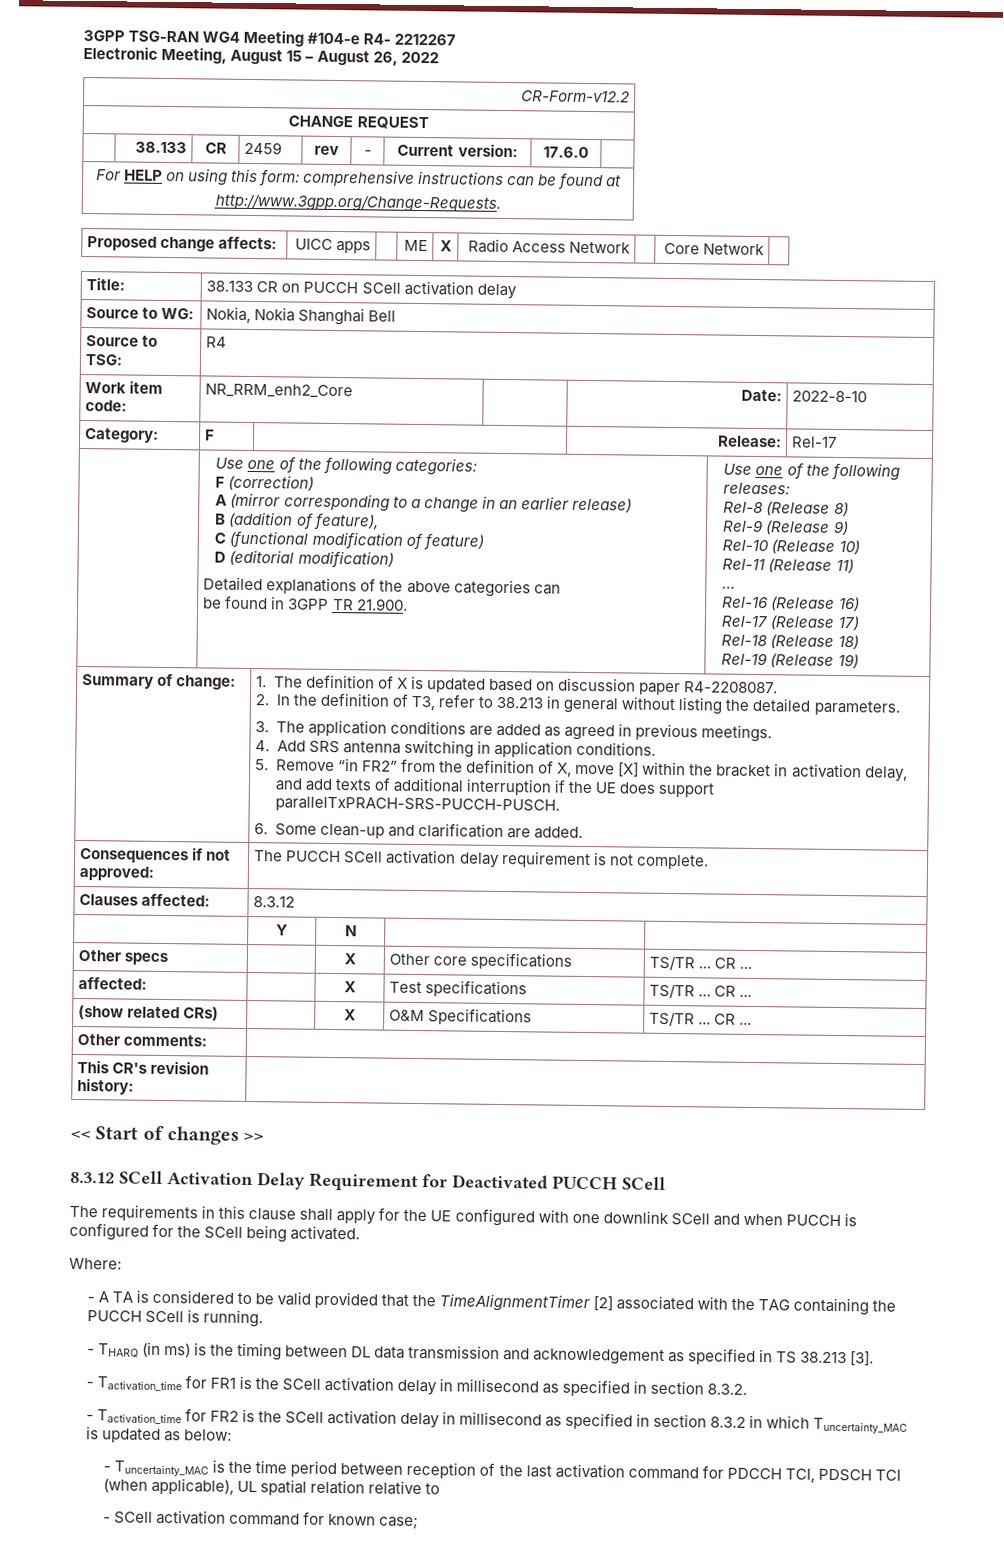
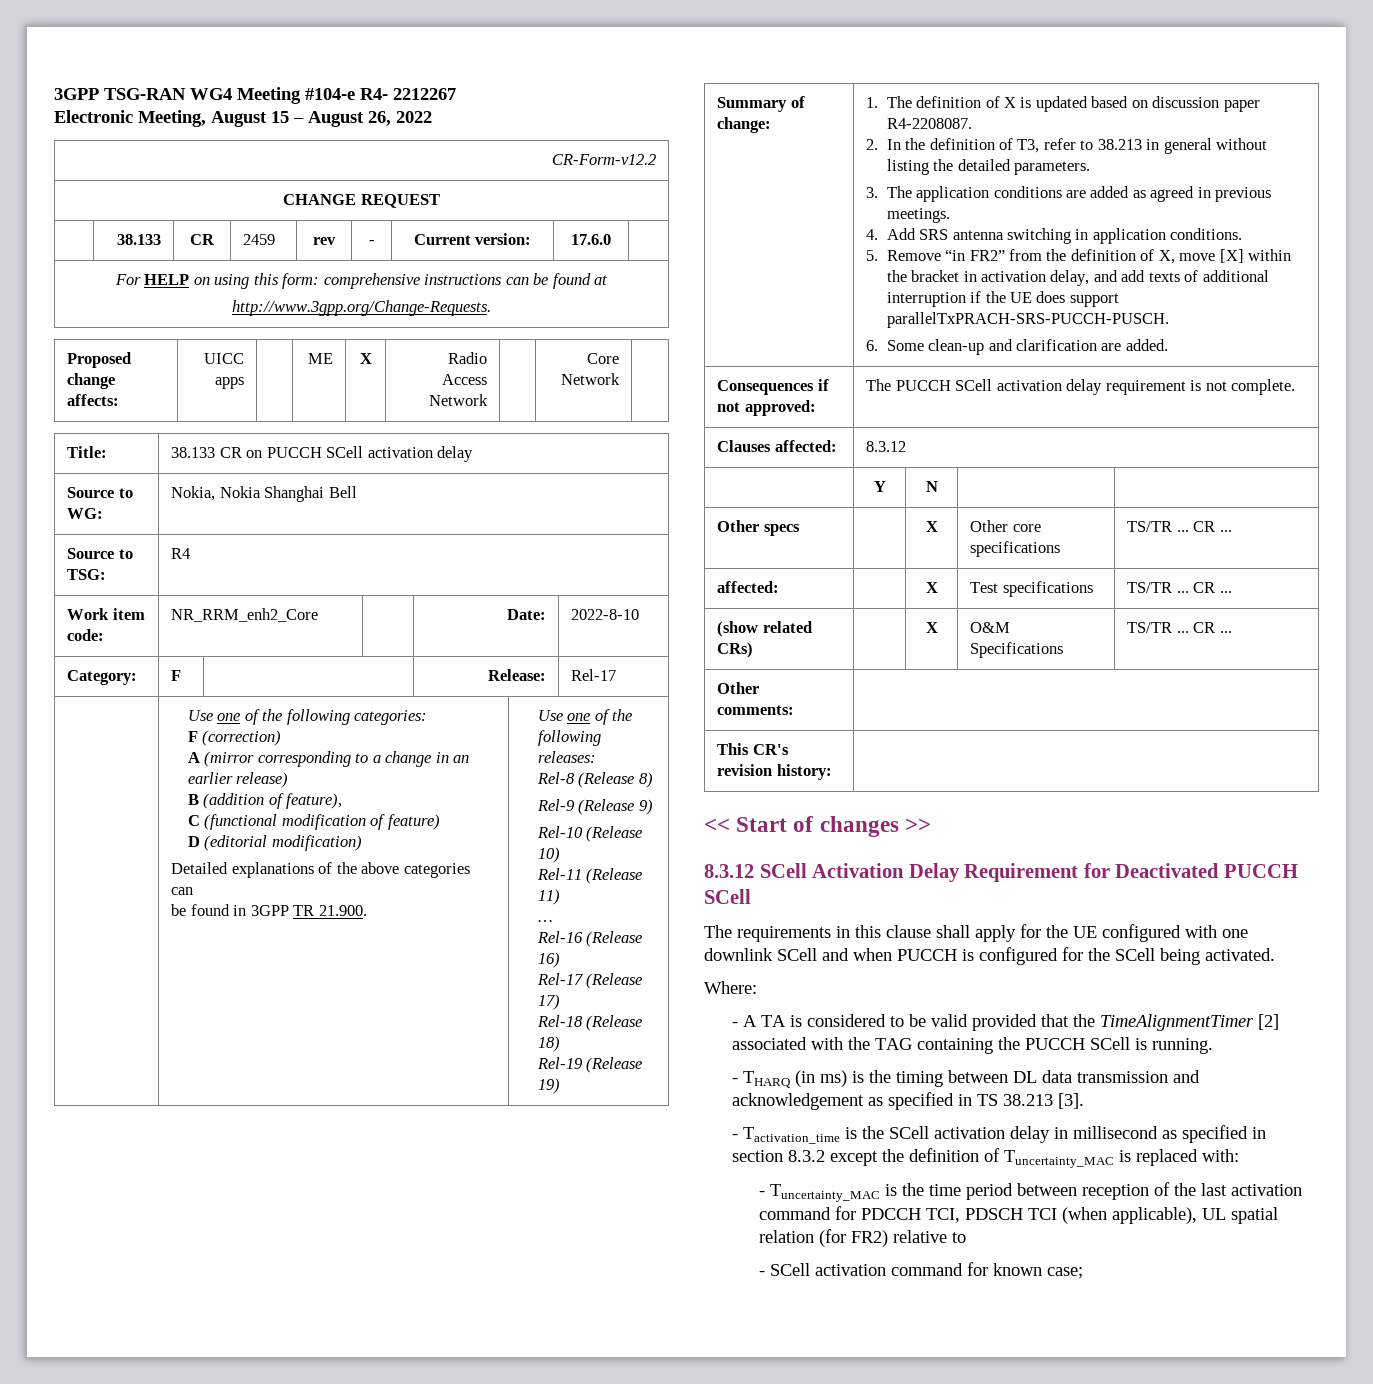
[184,1375,748,1397] [85,1408,239,1425] for FR1 is the SCell activation delay in millisecond as specified in section 8.3.2. // - Tactivation_time for FR2 -> (840, 1135) none
[749,1414,909,1434] [85,1426,232,1443] in which Tuncertainty_MAC is updated as below: -> [829,1148,1239,1168] except the definition of Tuncertainty_MAC is replaced with:
(366, 1487) none -> [819,1229,889,1247] (for FR2)

